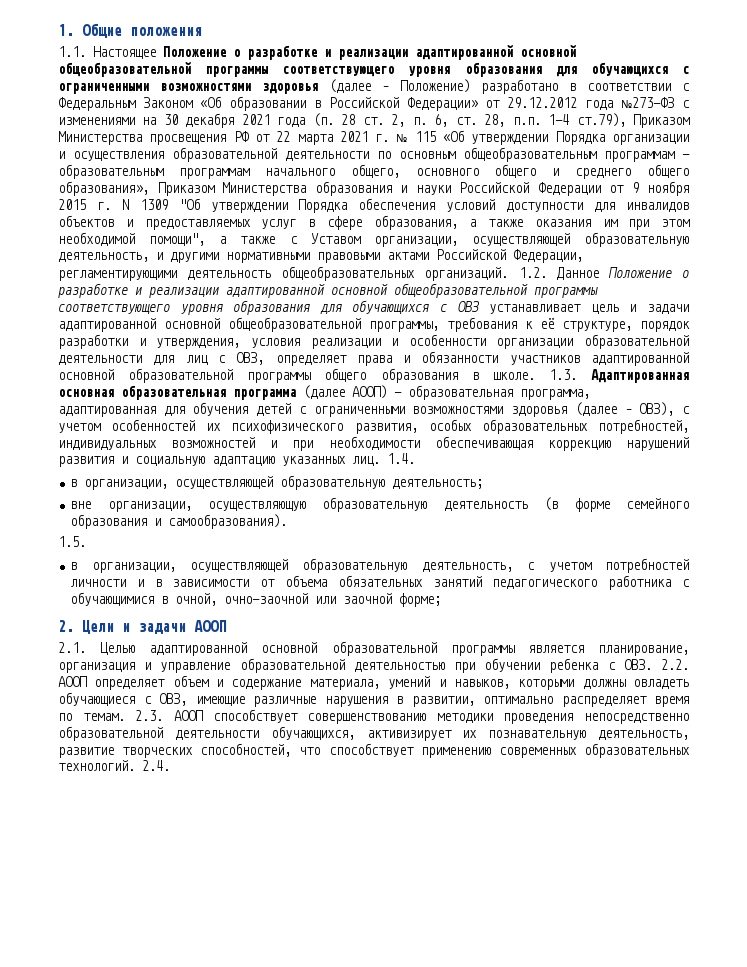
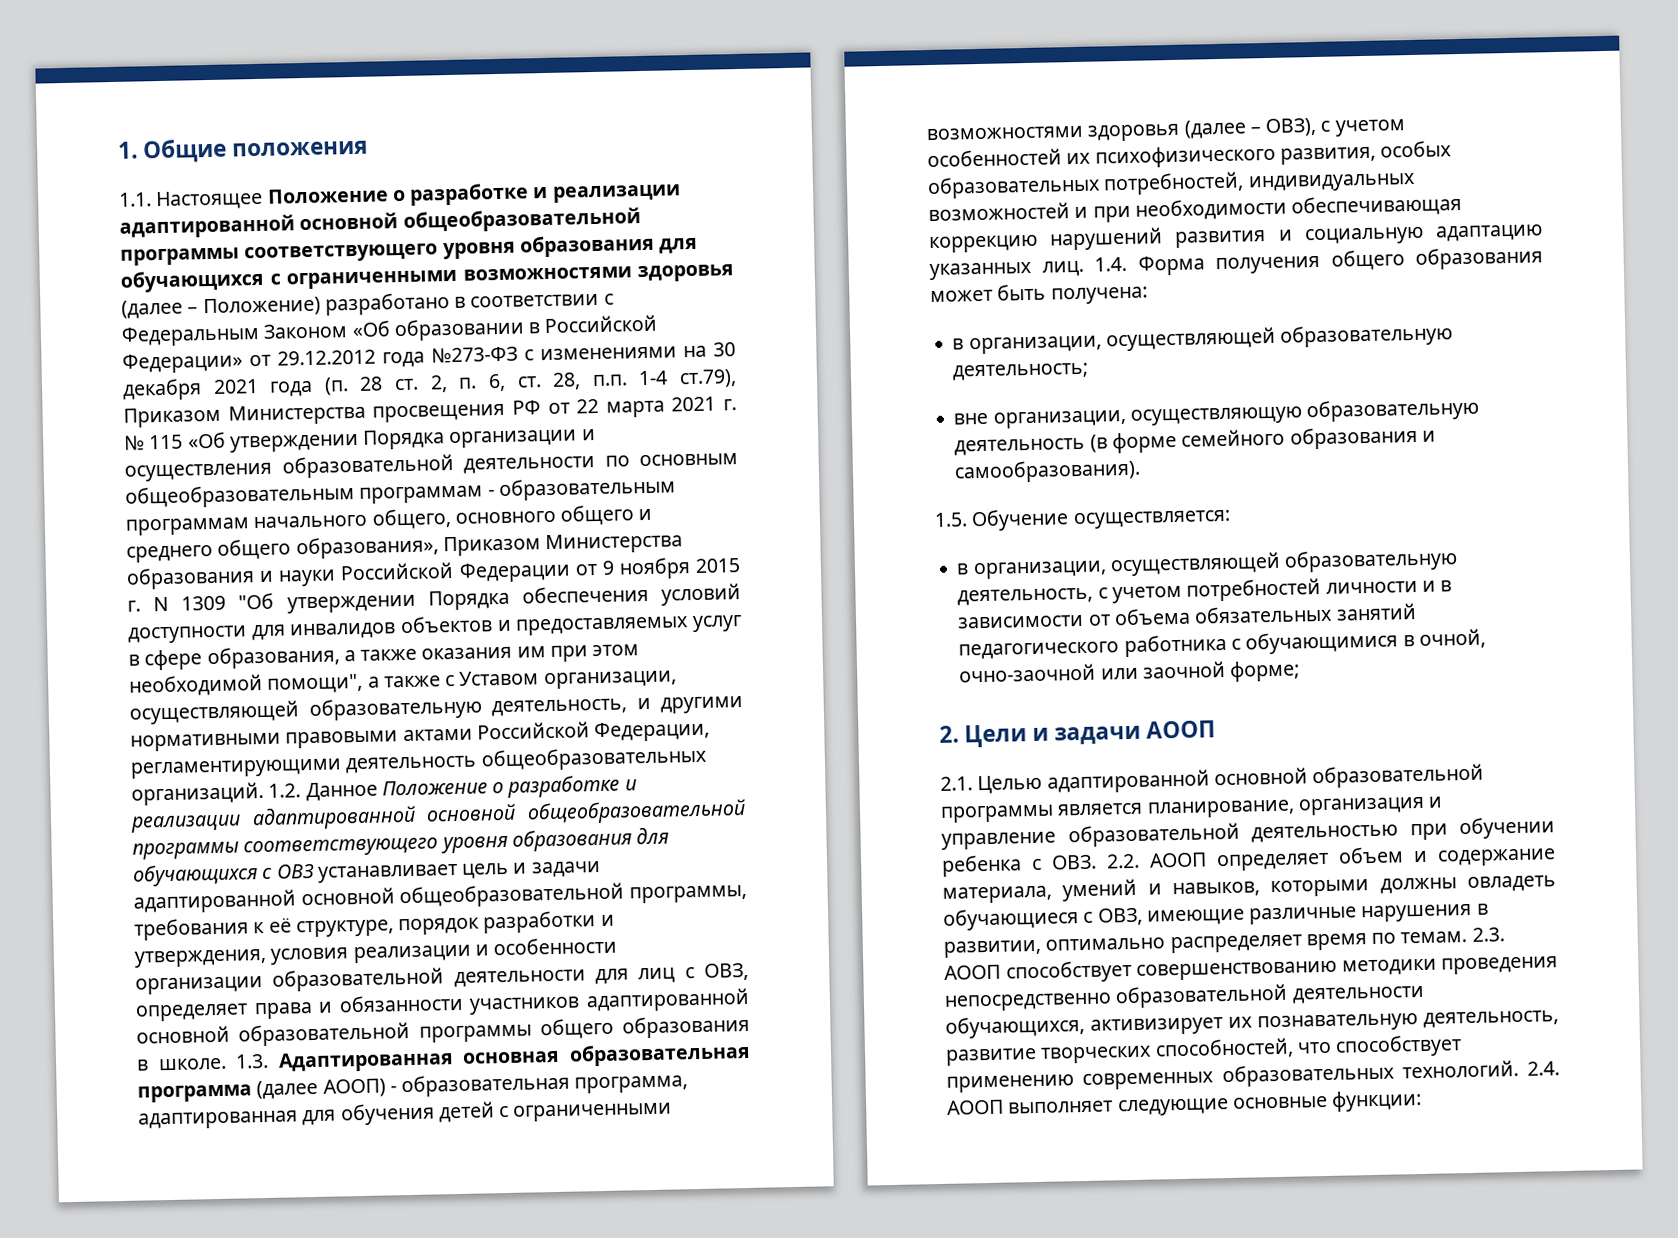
(415, 458) none -> [1137,246,1543,276] [930,283,1148,305] Форма получения общего образования может быть получена:
(86, 541) none -> [971,508,1231,532] Обучение осуществляется:
(170, 765) none -> [947,1089,1423,1117] АООП выполняет следующие основные функции:

